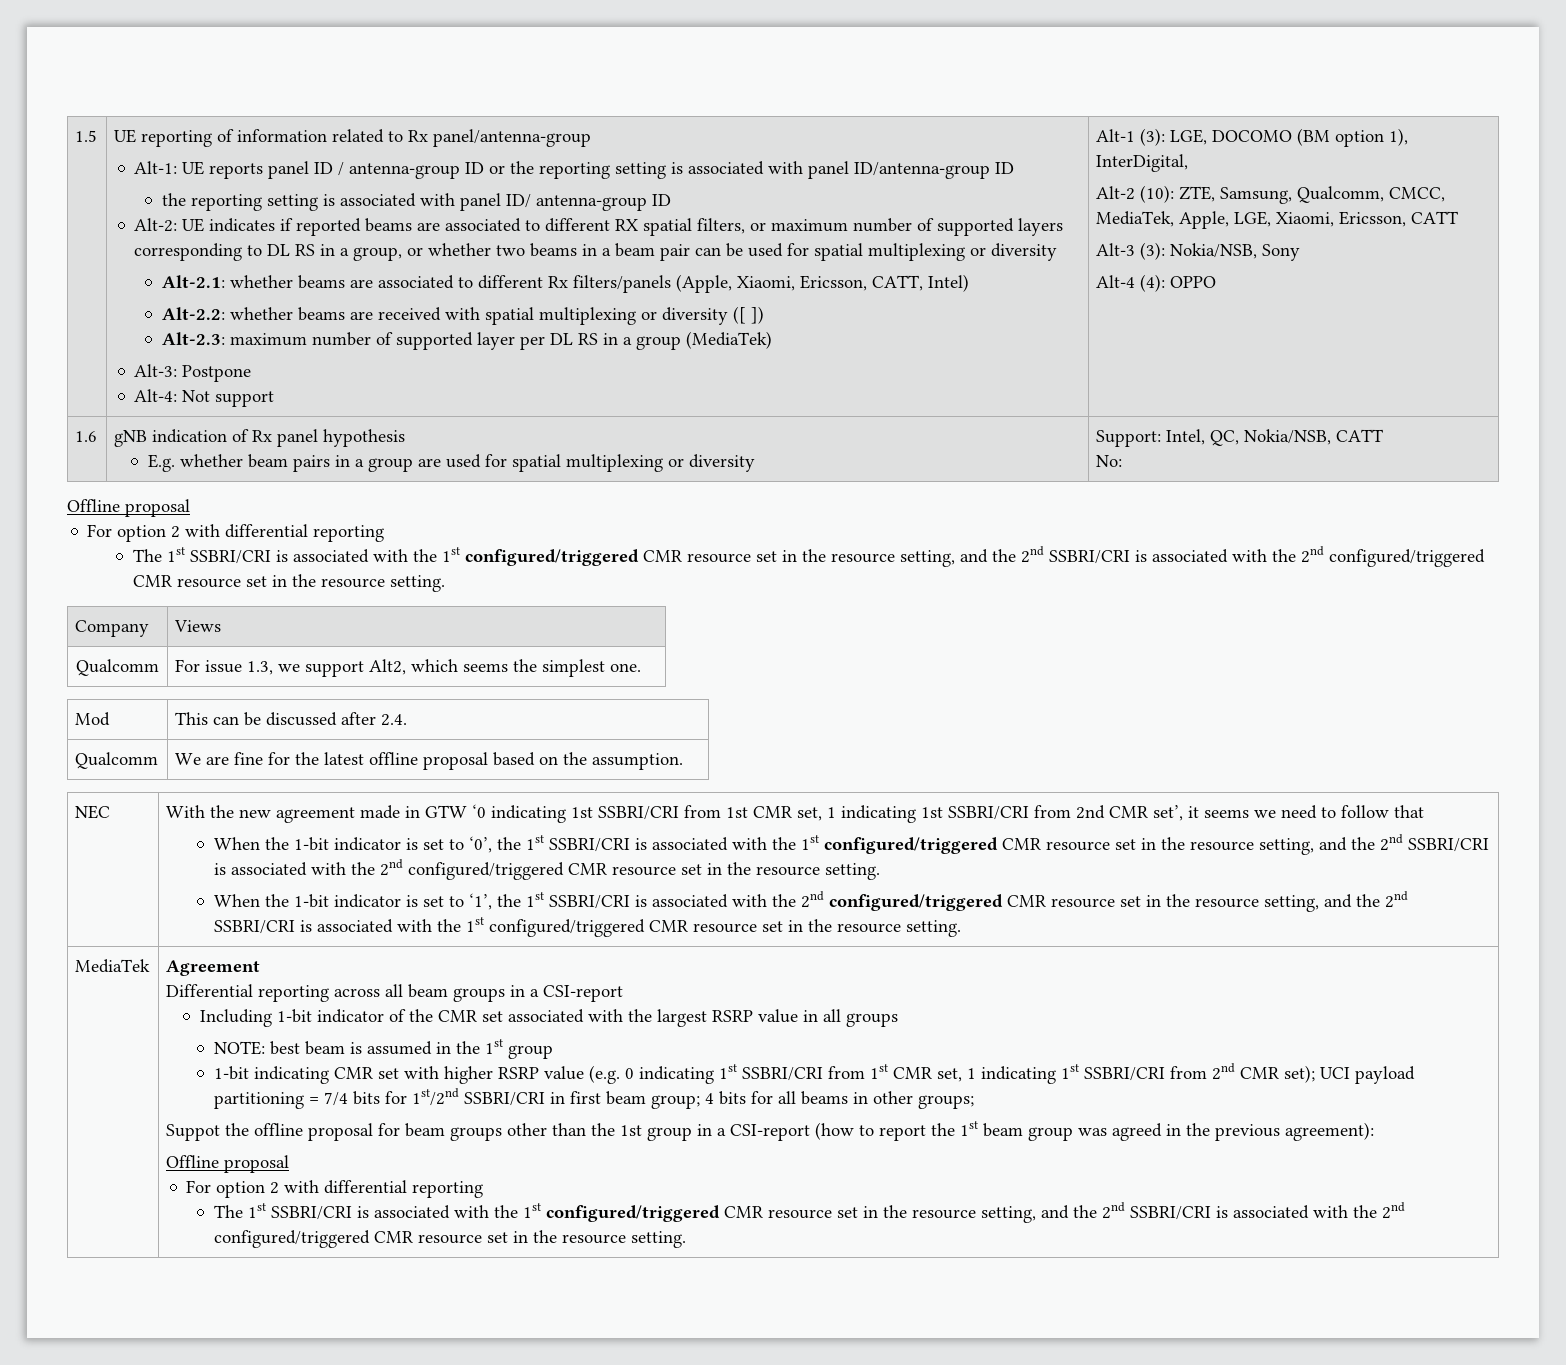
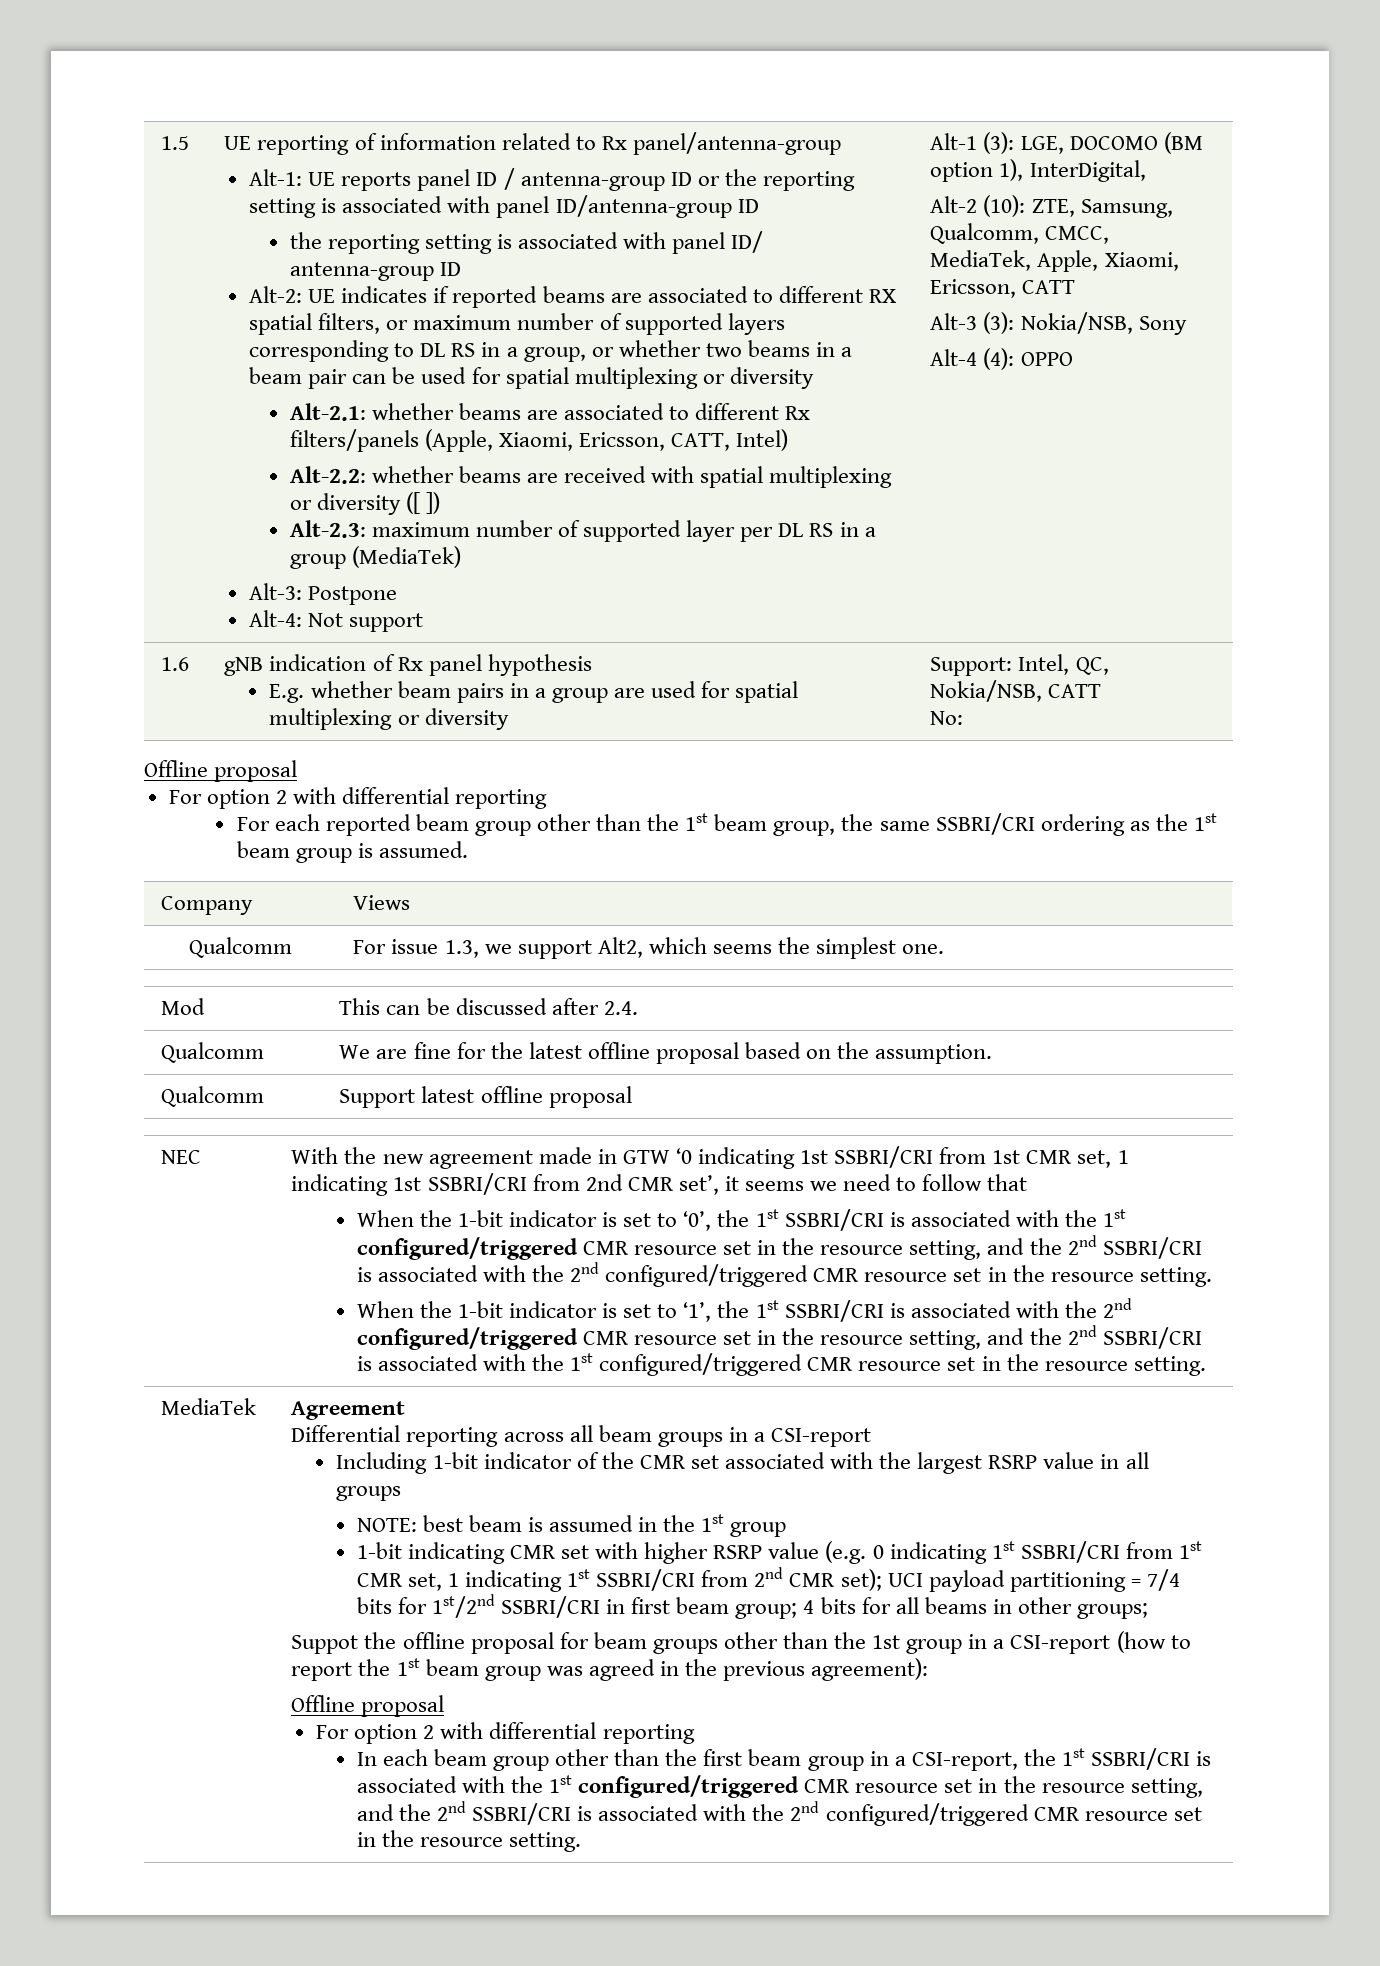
[1234,211,1272,227] LGE, -> (1099, 261) none
[132,546,1485,567] [132,574,445,592] The 1st SSBRI/CRI is associated with the 1st configured/triggered CMR resource set in the resource setting, and the 2nd SSBRI/CRI is associated with the 2nd configured/triggered CMR resource set in the resource setting. -> [236,813,1217,836] [236,841,468,863] For each reported beam group other than the 1st beam group, the same SSBRI/CRI ordering as the 1st beam group is assumed.
(684, 761) none -> [161,1086,265,1107] [339,1086,632,1108] // Qualcomm | Support latest offline proposal
[213,1205,243,1218] The -> [356,1749,1056,1771] In each beam group other than the first beam group in a CSI-report, the

